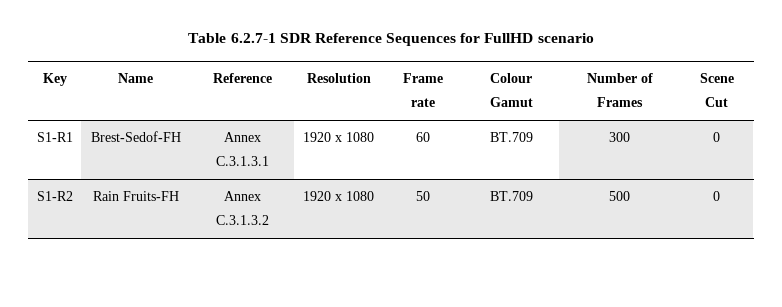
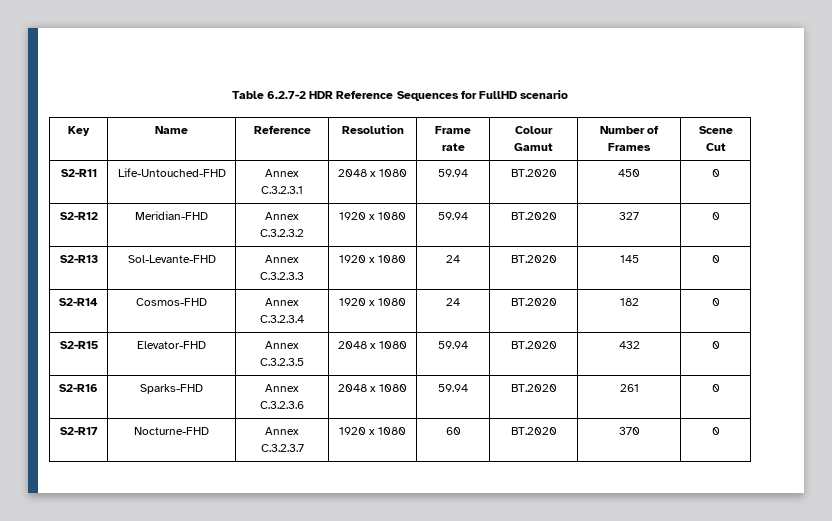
[230,33,312,43] 6.2.7-1 SDR -> [266,91,334,99] 6.2.7-2 HDR
[37,132,73,142] [90,131,181,142] [223,132,261,142] [215,156,269,166] S1-R1 | Brest-Sedof-FH | Annex C.3.1.3.1 -> [60,169,97,177] [117,168,226,177] [265,169,299,177] [261,186,303,194] [337,169,408,177] [438,169,468,177] [510,169,557,177] [618,169,640,177] [711,169,720,177] [59,212,98,220] [135,211,208,220] [265,212,299,220] [260,229,304,237] [338,212,407,220] [438,212,468,220] [510,212,557,220] [619,212,639,220] [711,212,720,220] [59,255,98,263] [127,255,216,263] [265,255,299,263] [260,272,304,280] [338,255,407,263] [446,255,460,263] [510,255,557,263] [619,255,639,263] [711,255,720,263] [59,298,98,306] [136,298,207,306] [265,298,299,306] [260,315,304,323] [338,298,407,306] [446,298,460,306] [510,298,557,306] [619,298,639,306] [711,298,720,306] [59,341,98,349] [137,341,206,349] [265,341,299,349] [260,358,304,366] [337,341,408,349] [438,341,468,349] [510,341,557,349] [618,341,640,349] [711,341,720,349] [59,384,98,392] [140,384,203,394] [265,384,299,392] [260,401,304,409] [337,384,408,392] [438,384,468,392] [510,384,557,392] [619,384,639,392] [711,384,720,392] [59,427,98,435] [134,427,209,435] [265,427,299,435] [260,444,304,452] S2-R11 | Life-Untouched-FHD | Annex C.3.2.3.1 | 2048 x 1080 | 59.94 | BT.2020 | 450 | 0 // S2-R12 | Meridian-FHD | Annex C.3.2.3.2 | 1920 x 1080 | 59.94 | BT.2020 | 327 | 0 // S2-R13 | Sol-Levante-FHD | Annex C.3.2.3.3 | 1920 x 1080 | 24 | BT.2020 | 145 | 0 // S2-R14 | Cosmos-FHD | Annex C.3.2.3.4 | 1920 x 1080 | 24 | BT.2020 | 182 | 0 // S2-R15 | Elevator-FHD | Annex C.3.2.3.5 | 2048 x 1080 | 59.94 | BT.2020 | 432 | 0 // S2-R16 | Sparks-FHD | Annex C.3.2.3.6 | 2048 x 1080 | 59.94 | BT.2020 | 261 | 0 // S2-R17 | Nocturne-FHD | Annex C.3.2.3.7
[489,132,533,142] [609,132,630,142] [713,132,720,142] [37,191,73,201] [92,191,179,201] [223,191,261,201] [215,215,269,225] [303,191,374,201] [415,191,430,201] [489,191,533,201] [609,191,630,201] [713,191,720,201] BT.709 | 300 | 0 // S1-R2 | Rain Fruits-FH | Annex C.3.1.3.2 | 1920 x 1080 | 50 | BT.709 | 500 | 0 -> [510,427,557,435] [618,427,640,435] [711,427,720,435] BT.2020 | 370 | 0

